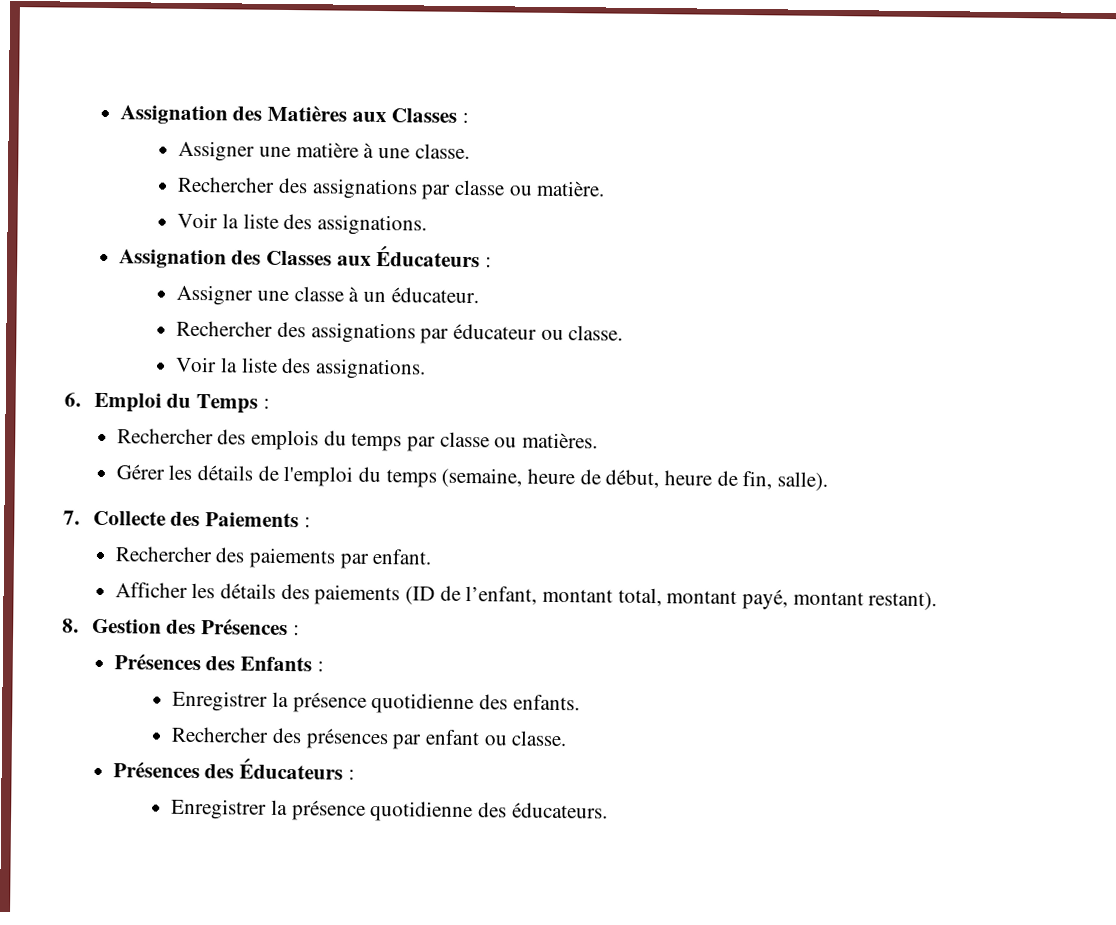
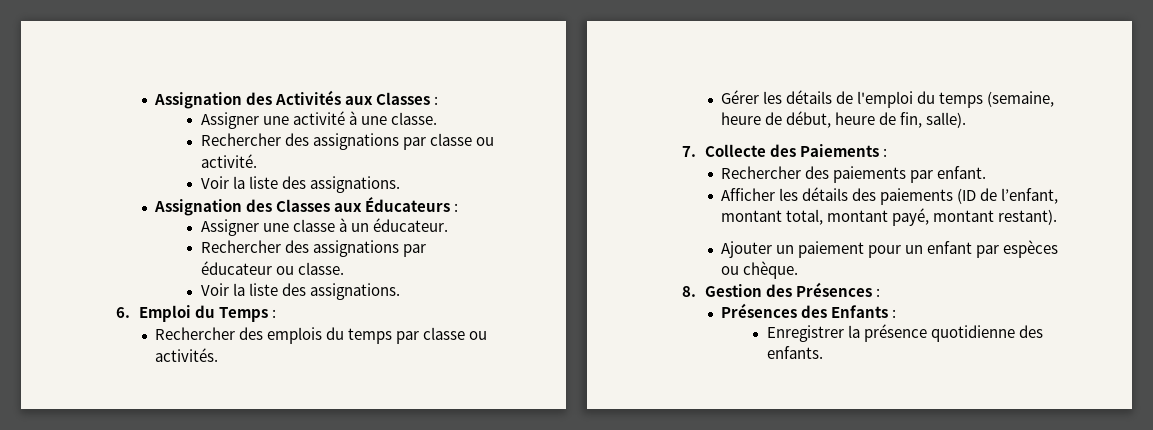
[119,104,348,125] Assignation des Matières -> [154,90,342,109] Assignation des Activités
[295,142,359,158] matière -> [292,111,345,125] activité
[536,180,606,197] matière. -> [200,154,257,168] activité.
[522,432,599,449] matières. -> [155,348,219,362] activités.
(938, 601) none -> [721,240,1059,258] [721,261,799,279] // Ajouter un paiement pour un enfant par espèces ou chèque.
[171,726,568,750] [112,757,355,780] [171,798,608,823] // Rechercher des présences par enfant ou classe. // Présences des Éducateurs : // Enregistrer la présence quotidienne des éducateurs. -> (823, 352) none

